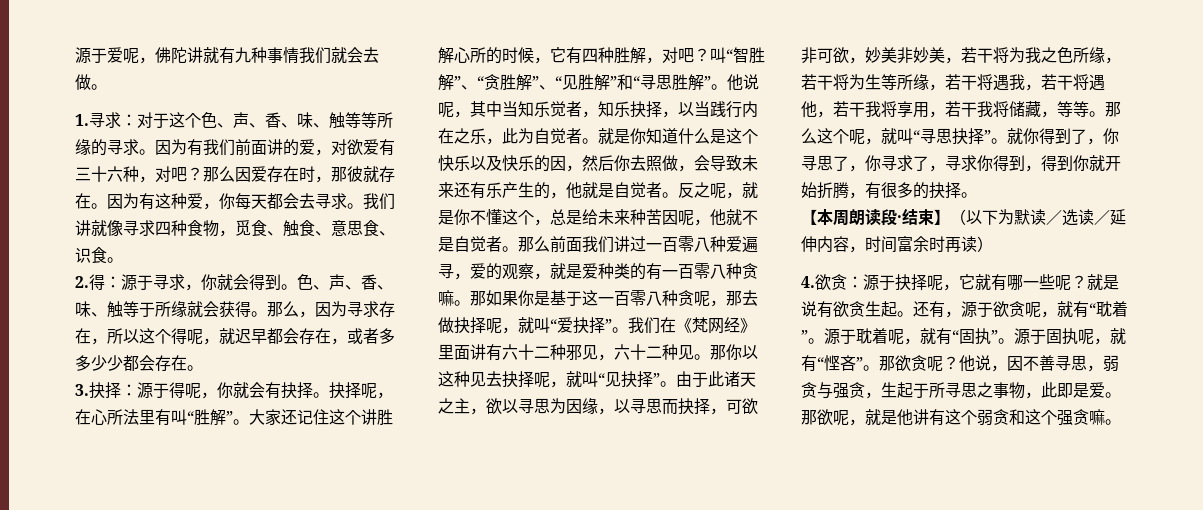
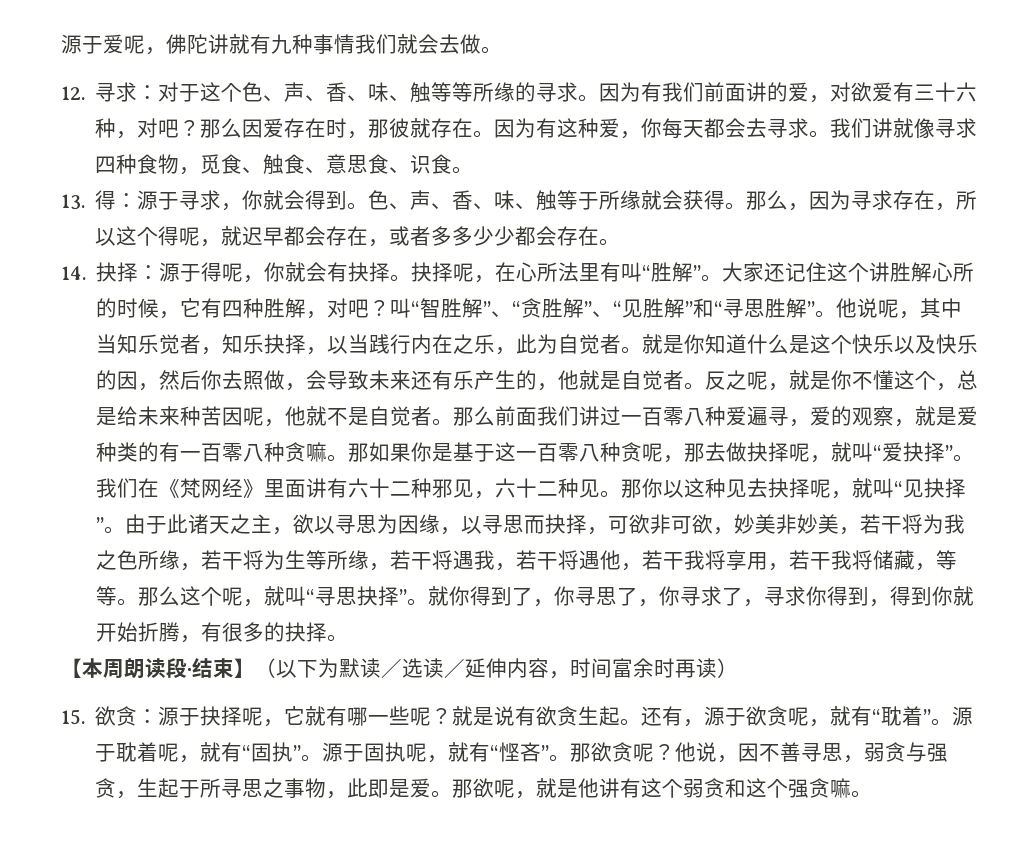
[75,114,89,126] 1. -> [61,86,85,100] 12.
[75,276,89,288] 2. -> [61,194,85,210] 13.
[75,384,89,396] 3. -> [61,266,86,280] 14.
[801,276,815,288] 4. -> [61,709,85,725] 15.

